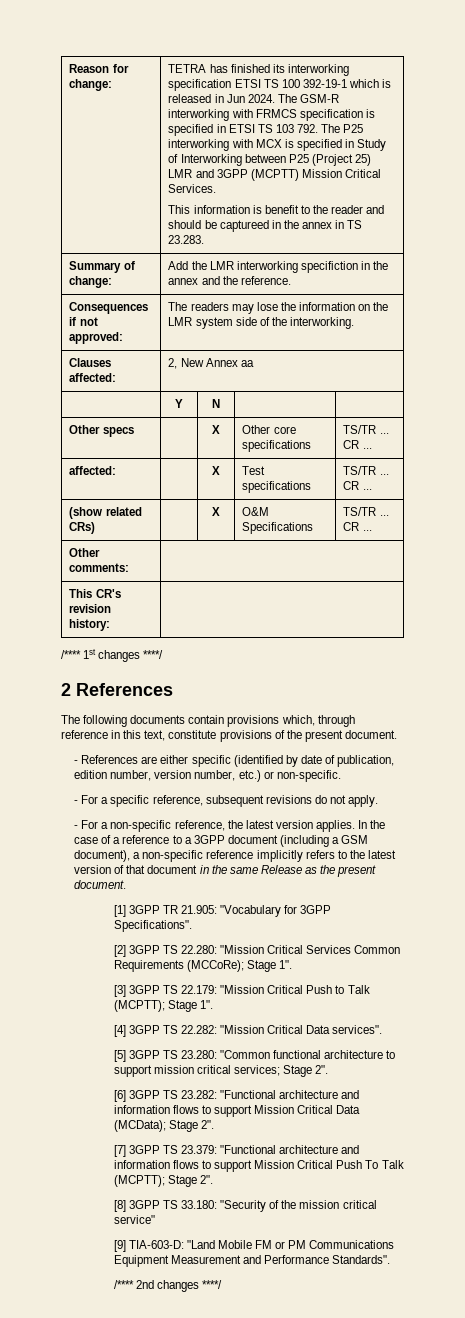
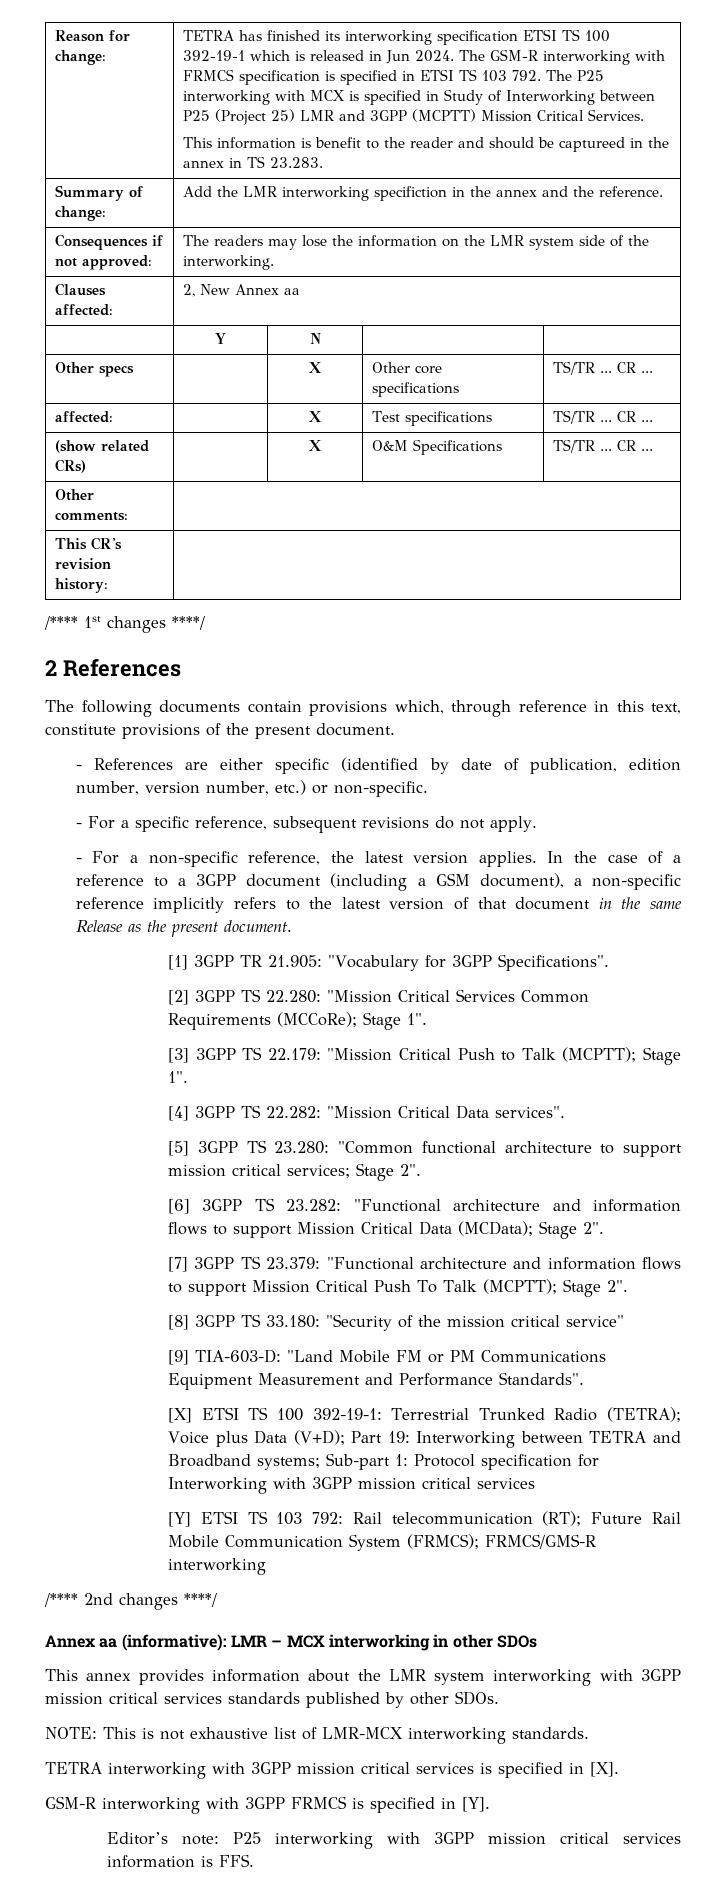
[113,1280,222,1292] /**** 2nd changes ****/ -> [168,1407,682,1423] [168,1430,681,1448] [168,1453,600,1470] [168,1477,536,1494] [168,1511,682,1527] [168,1534,597,1551] [168,1558,267,1575] [44,1593,217,1610] [45,1634,537,1651] [45,1669,681,1686] [45,1691,499,1708] [45,1727,589,1744] [45,1762,619,1779] [45,1796,490,1814] [106,1832,681,1849] [106,1854,254,1868] [X] ETSI TS 100 392-19-1: Terrestrial Trunked Radio (TETRA); Voice plus Data (V+D); Part 19: Interworking between TETRA and Broadband systems; Sub-part 1: Protocol specification for Interworking with 3GPP mission critical services // [Y] ETSI TS 103 792: Rail telecommunication (RT); Future Rail Mobile Communication System (FRMCS); FRMCS/GMS-R interworking // /**** 2nd changes ****/ // Annex aa (informative): LMR – MCX interworking in other SDOs // This annex provides information about the LMR system interworking with 3GPP mission critical services standards published by other SDOs. // NOTE: This is not exhaustive list of LMR-MCX interworking standards. // TETRA interworking with 3GPP mission critical services is specified in [X]. // GSM-R interworking with 3GPP FRMCS is specified in [Y]. // Editor’s note: P25 interworking with 3GPP mission critical services information is FFS.

